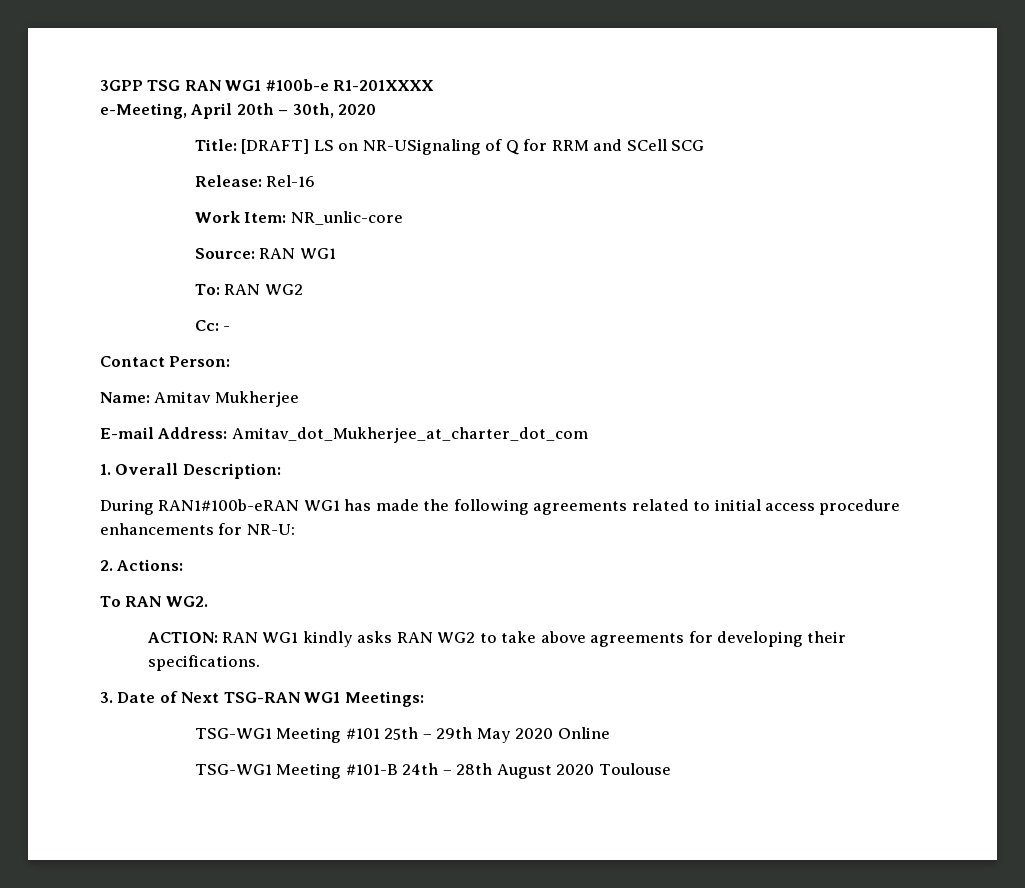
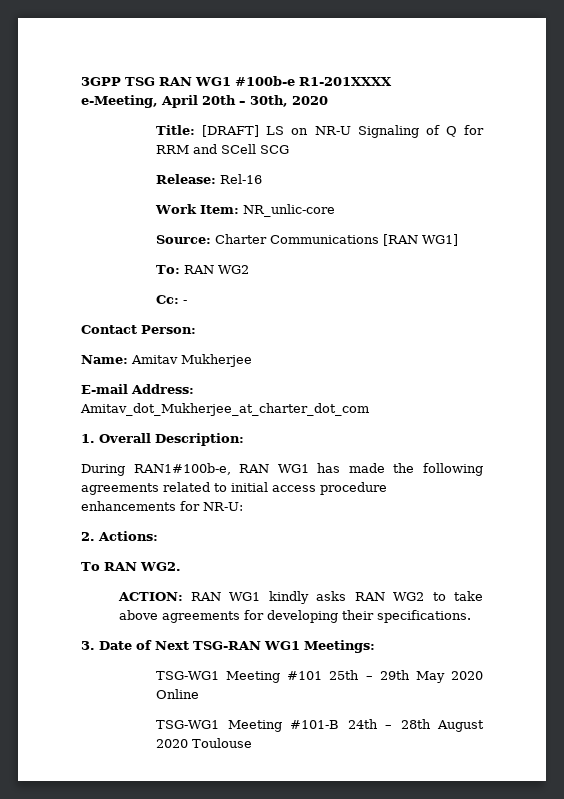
[362,139,481,155] NR-USignaling -> [314,125,419,138] NR-U Signaling
[259,248,336,259] RAN WG1 -> [215,234,459,246] Charter Communications [RAN WG1]
[158,499,300,511] RAN1#100b-eRAN -> [133,463,270,475] RAN1#100b-e, RAN

